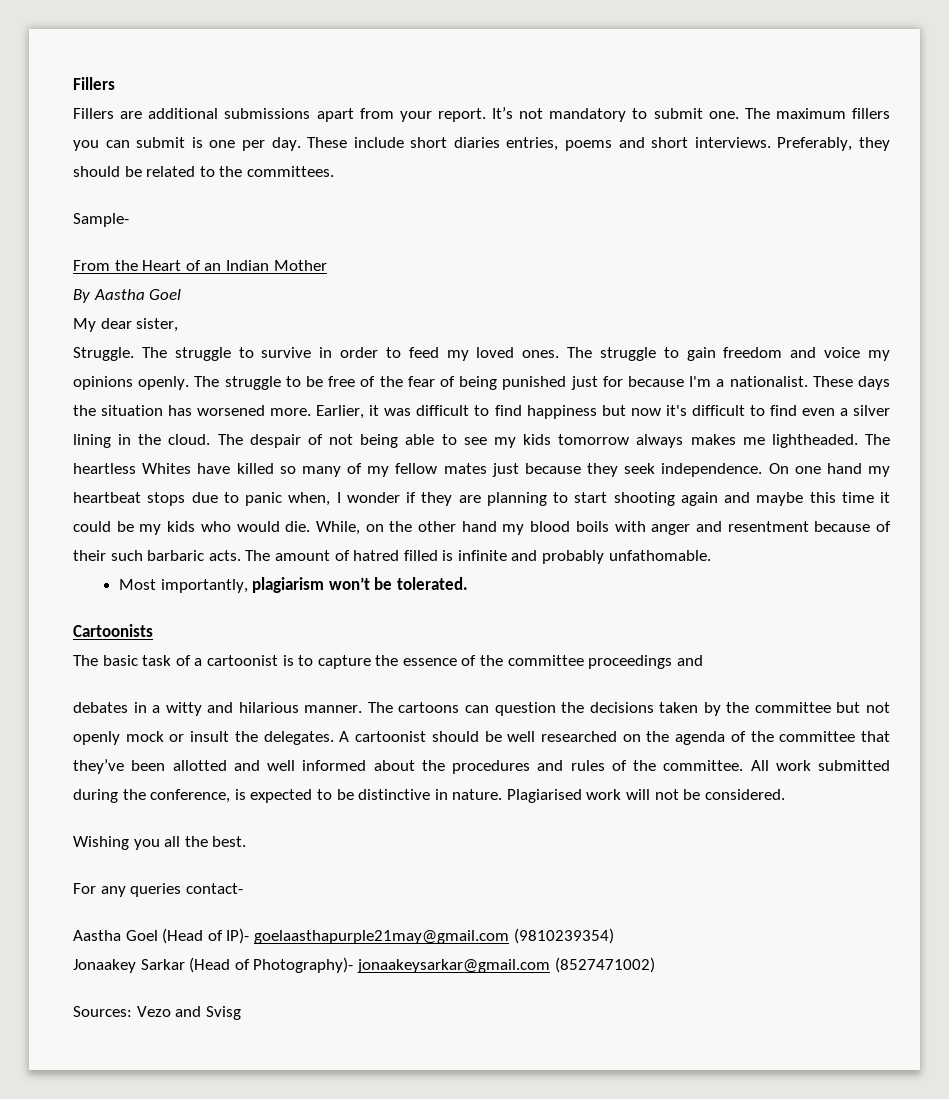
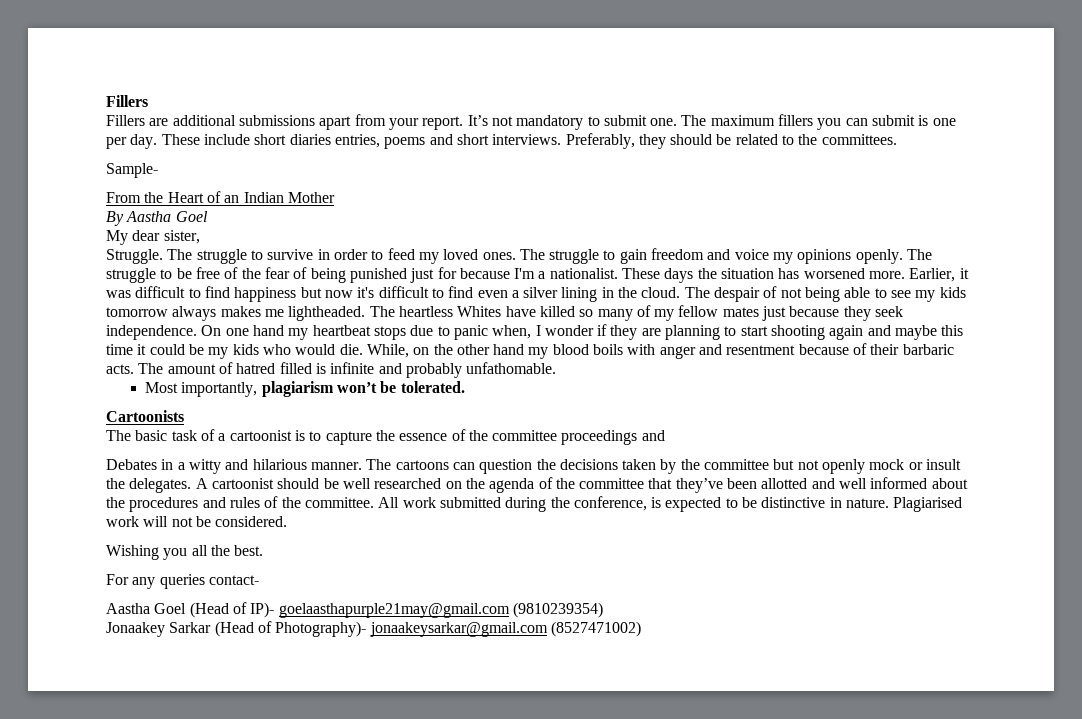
[110,550,143,561] such -> (900, 349) none
[73,702,128,713] debates -> [106,459,157,470] Debates
[73,1006,241,1020] // Sources: Vezo and Svisg -> (641, 629) none

